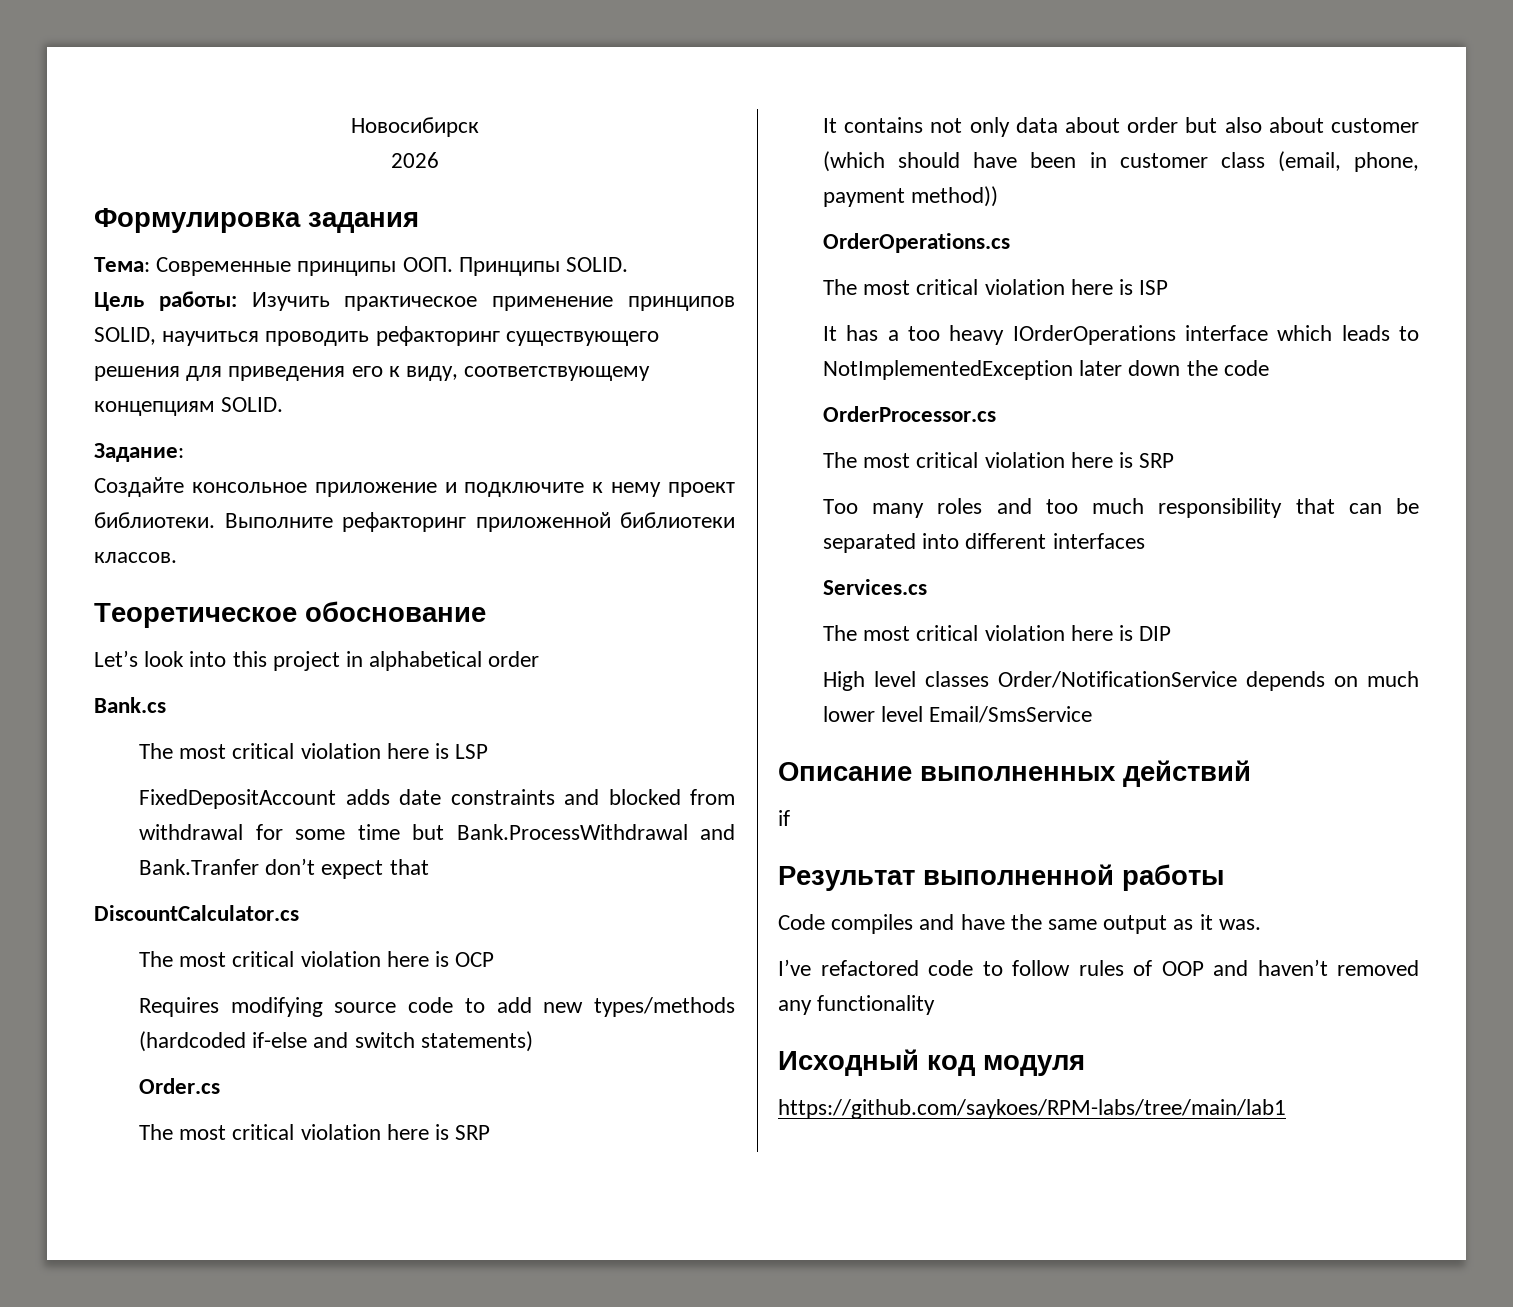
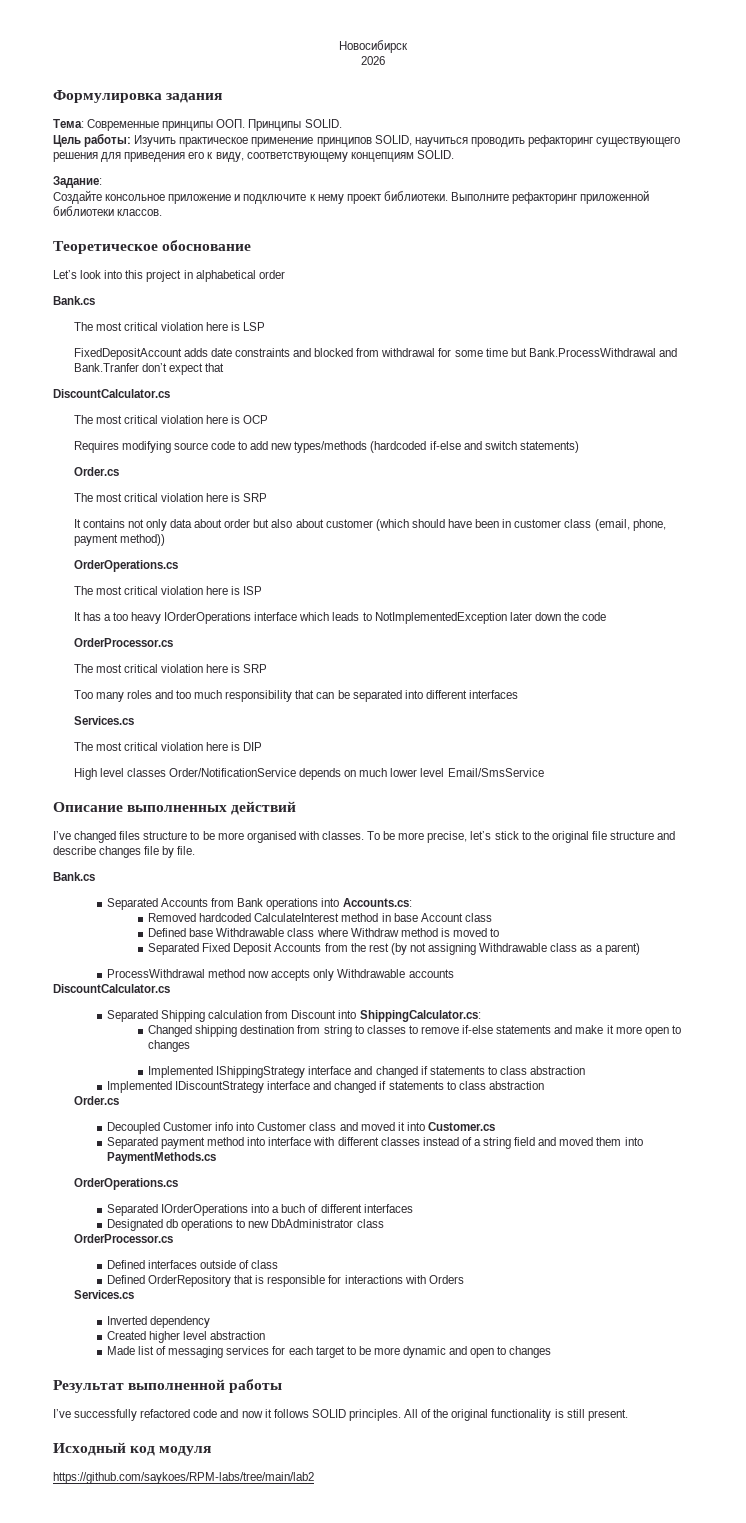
[778,810,790,826] [778,864,1224,891] [778,914,1261,934] [778,959,811,976] if // Результат выполненной работы // Code compiles and have the same output as it was. // I’ve -> [53,831,676,843] [53,846,196,858] [53,872,95,881] [106,898,412,910] [148,913,492,922] [148,928,500,937] [148,943,640,955] [106,969,454,981] [53,984,170,993] [106,1010,481,1022] [148,1025,681,1037] [148,1040,191,1052] [148,1066,586,1078] [106,1081,544,1093] [73,1096,119,1105] [106,1122,495,1134] [106,1137,643,1149] [106,1152,216,1164] [73,1178,178,1190] [106,1204,413,1216] [106,1219,384,1231] [73,1234,173,1243] [106,1260,279,1269] [106,1275,464,1287] [73,1290,134,1299] [106,1316,211,1328] [106,1331,266,1343] [106,1346,552,1358] [53,1379,283,1393] [53,1409,138,1421] I’ve changed files structure to be more organised with classes. To be more precise, let’s stick to the original file structure and describe changes file by file. // Bank.cs // Separated Accounts from Bank operations into Accounts.cs: // Removed hardcoded CalculateInterest method in base Account class // Defined base Withdrawable class where Withdraw method is moved to // Separated Fixed Deposit Accounts from the rest (by not assigning Withdrawable class as a parent) // ProcessWithdrawal method now accepts only Withdrawable accounts // DiscountCalculator.cs // Separated Shipping calculation from Discount into ShippingCalculator.cs: // Changed shipping destination from string to classes to remove if-else statements and make it more open to changes // Implemented IShippingStrategy interface and changed if statements to class abstraction // Implemented IDiscountStrategy interface and changed if statements to class abstraction // Order.cs // Decoupled Customer info into Customer class and moved it into Customer.cs // Separated payment method into interface with different classes instead of a string field and moved them into PaymentMethods.cs // OrderOperations.cs // Separated IOrderOperations into a buch of different interfaces // Designated db operations to new DbAdministrator class // OrderProcessor.cs // Defined interfaces outside of class // Defined OrderRepository that is responsible for interactions with Orders // Services.cs // Inverted dependency // Created higher level abstraction // Made list of messaging services for each target to be more dynamic and open to changes // Результат выполненной работы // I’ve successfully
[982,959,1419,976] [778,995,936,1015] to follow rules of OOP and haven’t removed any functionality -> [220,1409,628,1421] and now it follows SOLID principles. All of the original functionality is still present.
[778,1099,1286,1119] https://github.com/saykoes/RPM-labs/tree/main/lab1 -> [53,1472,314,1484] https://github.com/saykoes/RPM-labs/tree/main/lab2

